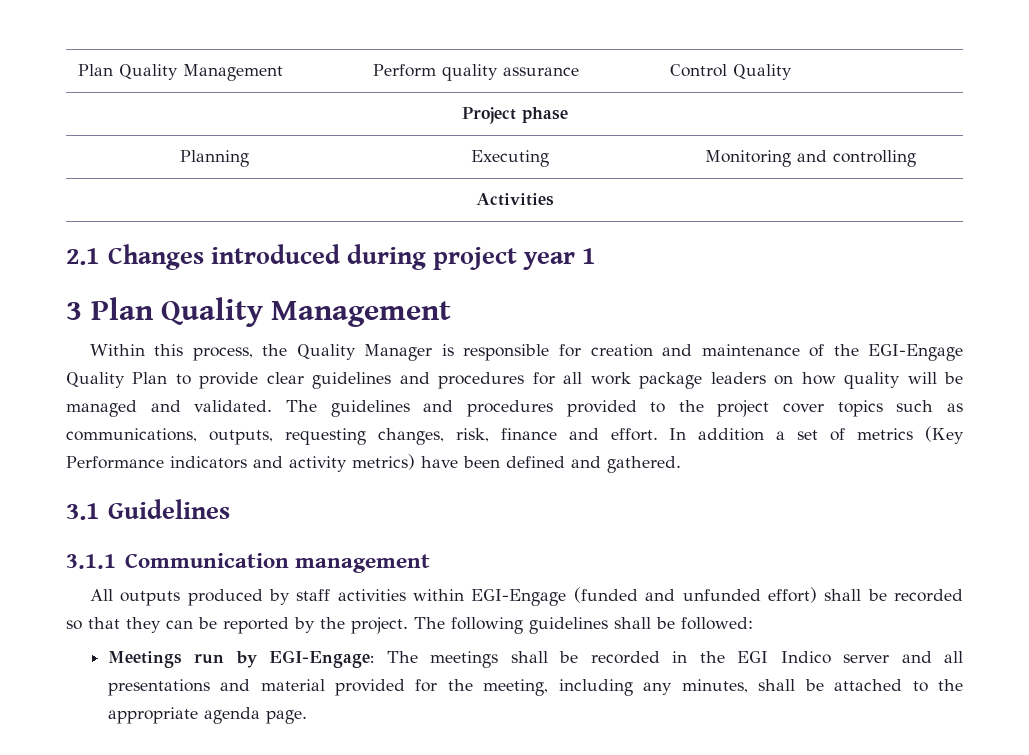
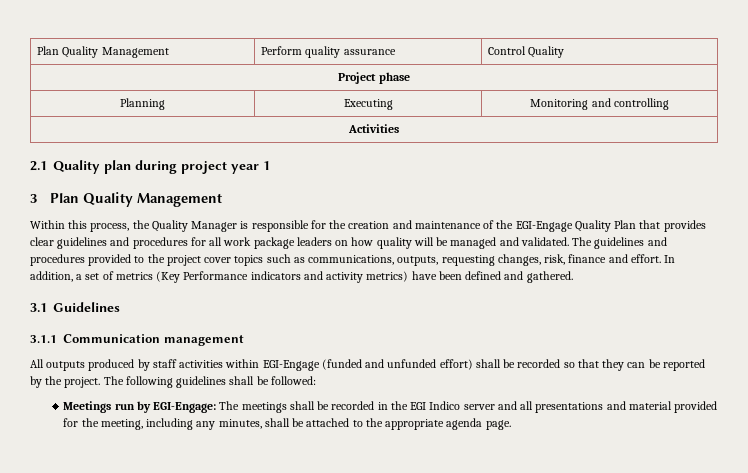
[107,244,340,270] Changes introduced -> [53,160,131,174] Quality plan
(581, 350) none -> [329,220,347,229] the
[175,372,259,389] to provide -> [639,220,706,232] that provides
[698,428,765,441] addition -> [30,271,73,282] addition,

